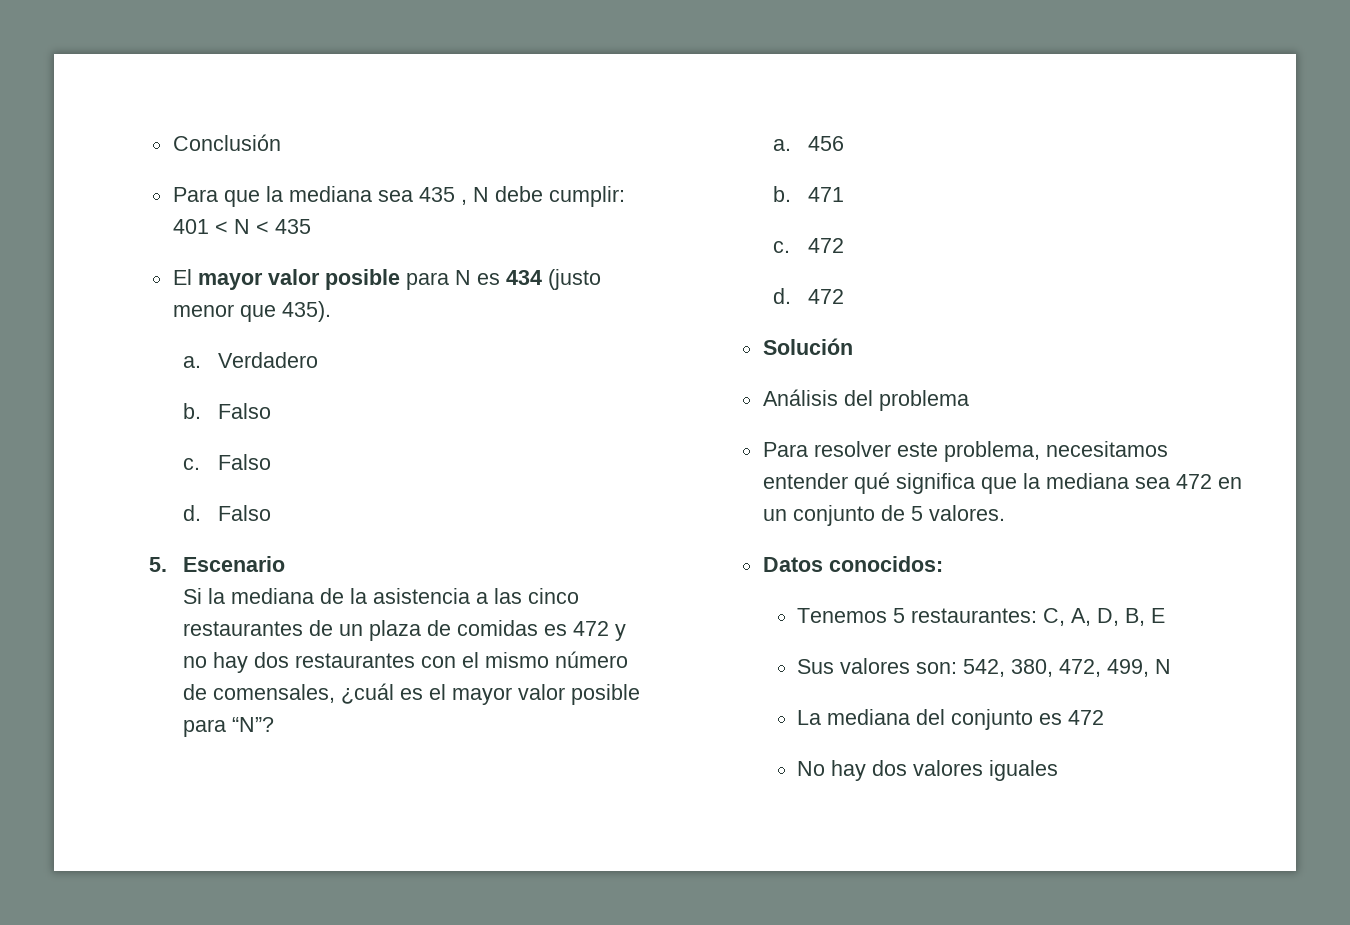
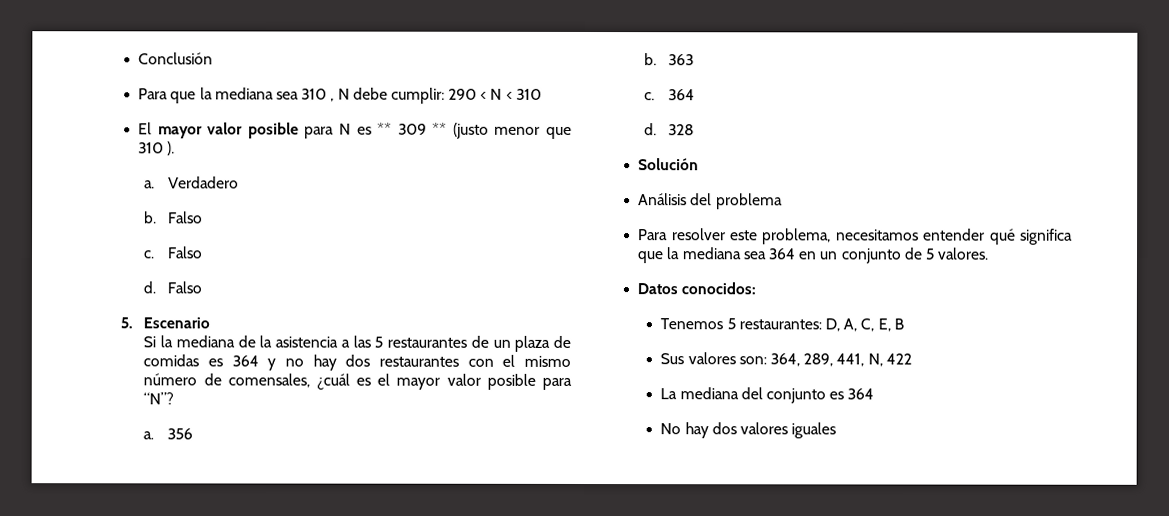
[418,187,455,202] 435 -> [301,88,328,100] 310
[172,219,209,234] 401 -> [448,88,478,100] 290
[274,219,311,234] 435 -> [515,88,542,100] 310
[505,270,542,285] 434 -> [377,122,448,135] ** 309 **
[281,301,331,322] 435). -> [138,141,176,156] 310 ).
[528,588,580,604] cinco -> [374,336,384,348] 5
[573,621,610,636] 472 -> [231,355,259,367] 364
[807,136,844,151] [773,186,844,202] [773,238,844,253] [773,288,844,304] 456 // b. 471 // c. 472 // d. 472 -> [166,428,193,440] [644,53,694,66] [644,89,695,101] [644,123,694,136] 356 // b. 363 // c. 364 // d. 328
[1175,474,1212,489] 472 -> [767,248,796,260] 364
[1043,608,1166,626] [797,658,1172,677] C, A, D, B, E // Sus valores son: 542, 380, 472, 499, N -> [824,318,904,332] [660,352,912,367] D, A, C, E, B // Sus valores son: 364, 289, 441, N, 422
[1068,710,1105,725] 472 -> [847,388,875,400] 364

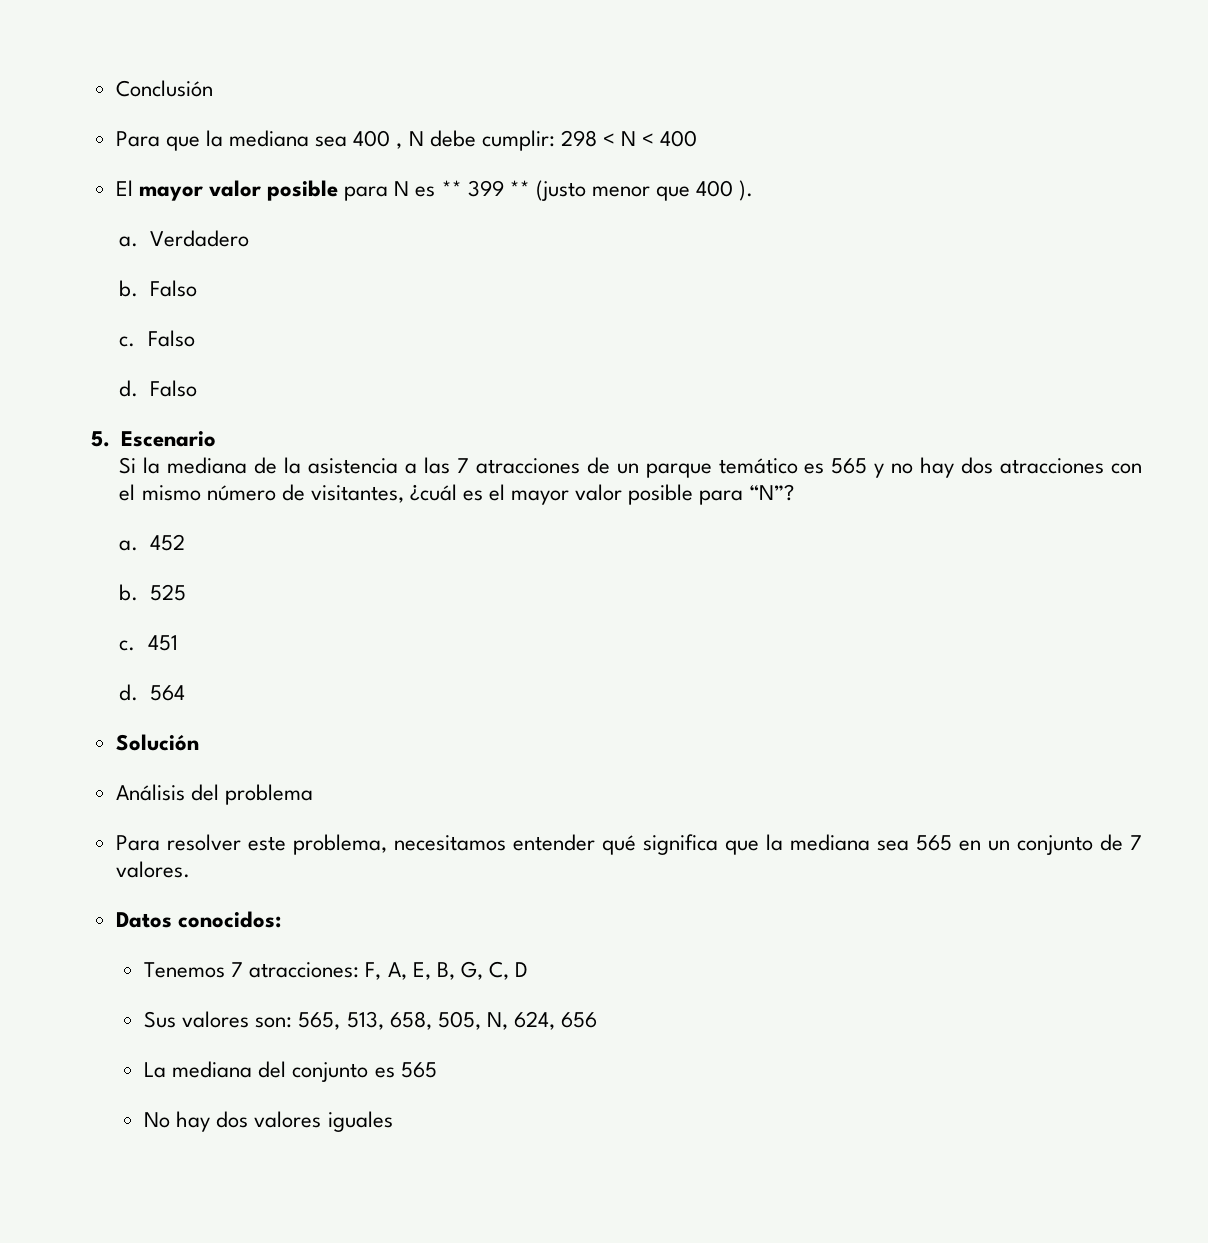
[301,88,328,100] 310 -> [353,130,391,147] 400
[448,88,478,100] 290 -> [560,130,597,147] 298
[515,88,542,100] 310 -> [660,130,698,147] 400
[397,123,427,135] 309 -> [467,180,504,197] 399
[138,142,165,154] 310 -> [695,180,733,197] 400
[374,335,571,352] [143,354,259,367] 5 restaurantes de un plaza de comidas es 364 -> [456,457,868,478] 7 atracciones de un parque temático es 565
[379,356,460,367] restaurantes -> [1000,458,1105,474] atracciones
[227,373,310,388] comensales, -> [310,485,404,503] visitantes,
[166,428,193,440] [644,53,694,66] [644,89,695,101] [644,123,694,136] 356 // b. 363 // c. 364 // d. 328 -> [149,534,185,551] [119,584,186,601] [119,635,178,651] [119,684,185,701] 452 // b. 525 // c. 451 // d. 564
[767,248,796,260] 364 -> [915,835,952,851] 565
[924,248,935,260] 5 -> [1130,835,1142,850] 7
[726,318,904,332] [660,352,912,367] 5 restaurantes: D, A, C, E, B // Sus valores son: 364, 289, 441, N, 422 -> [231,961,528,980] [144,1011,597,1030] 7 atracciones: F, A, E, B, G, C, D // Sus valores son: 565, 513, 658, 505, N, 624, 656
[847,388,875,400] 364 -> [400,1062,437,1078] 565

